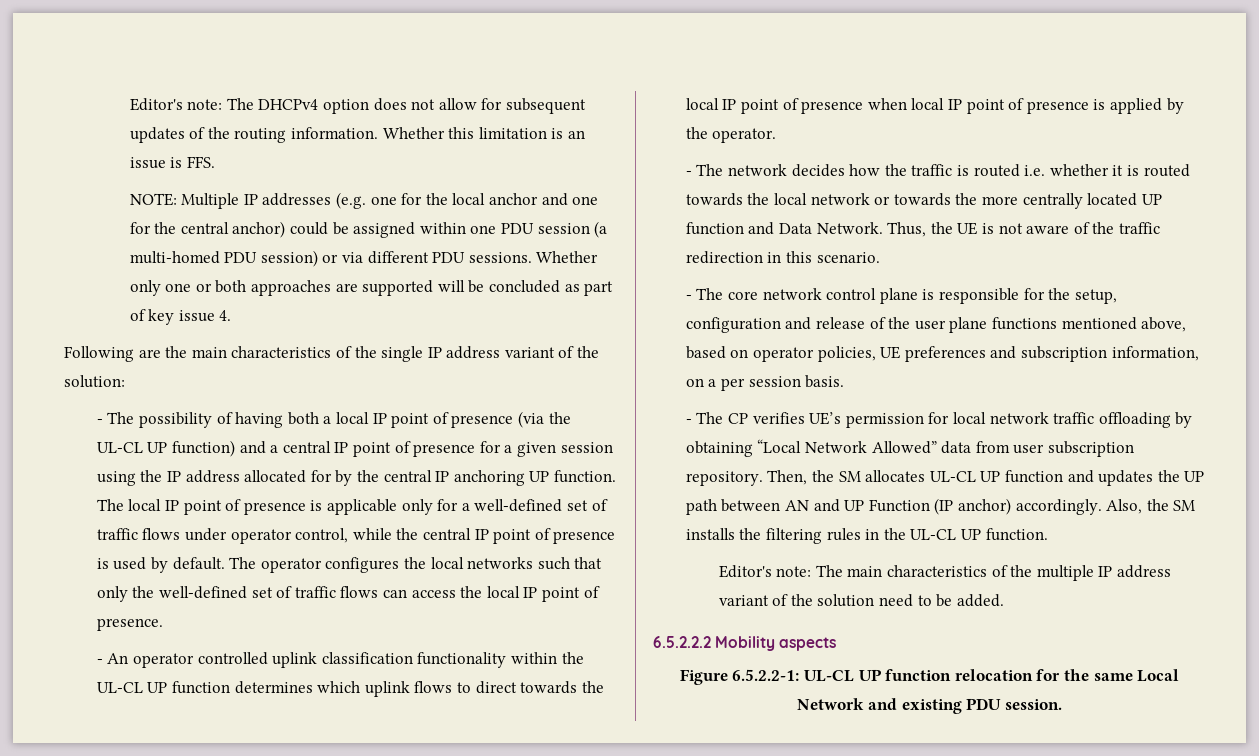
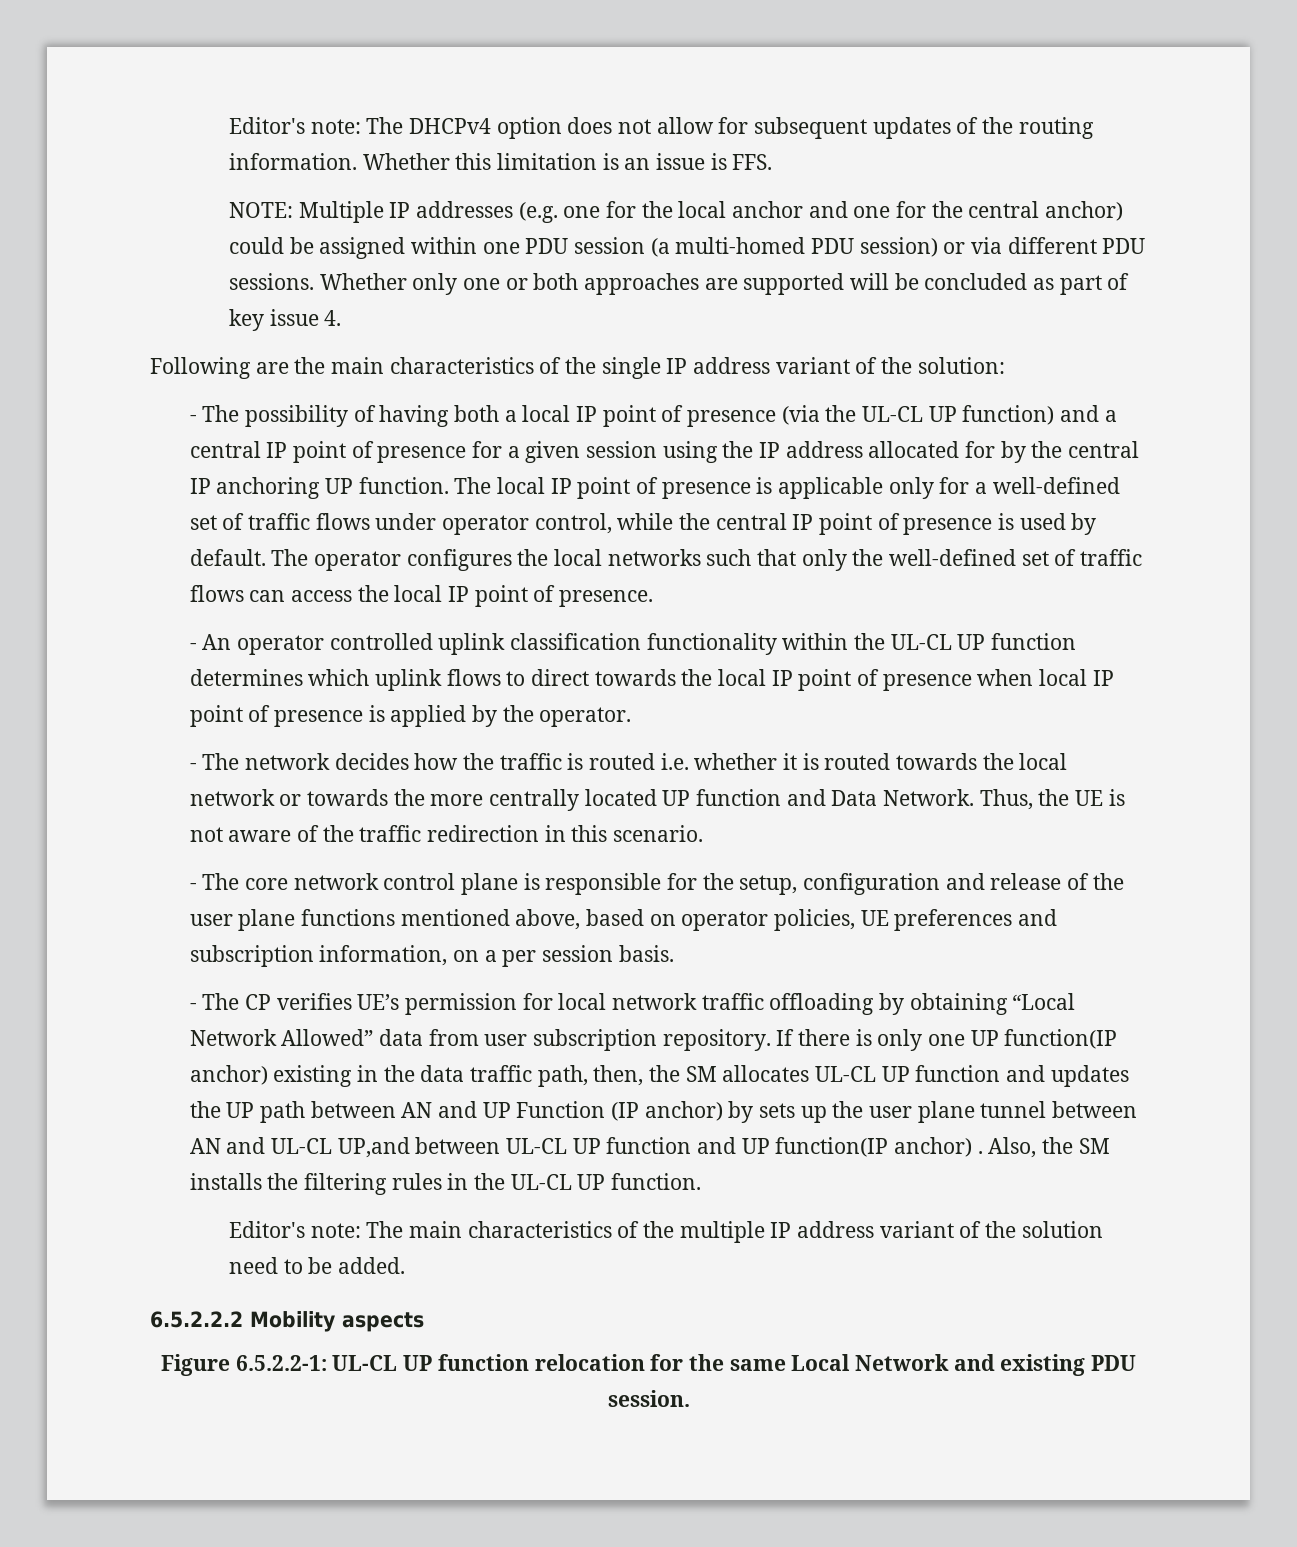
[767,470,808,485] Then, -> [776,1029,1118,1051] [189,1065,644,1087] If there is only one UP function(IP anchor) existing in the data traffic path, then,
[1015,499,1102,515] accordingly. -> [728,1101,1137,1123] [189,1137,983,1158] by sets up the user plane tunnel between AN and UL-CL UP,and between UL-CL UP function and UP function(IP anchor) .

